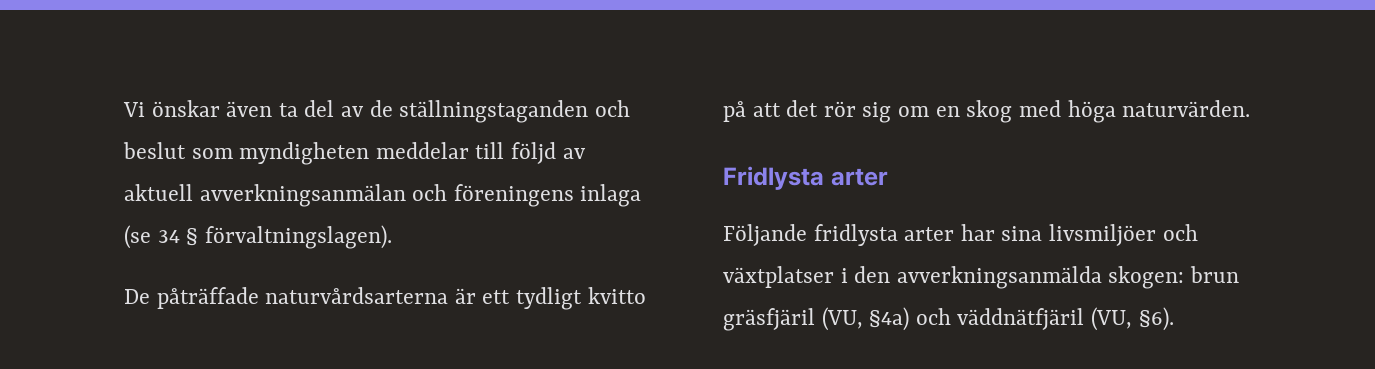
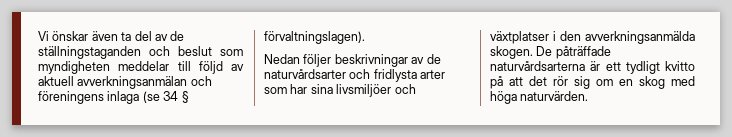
(392, 237) none -> [264,54,441,67] [264,69,446,82] [264,84,416,97] [490,31,695,44] [490,46,533,59] Nedan följer beskrivningar av de naturvårdsarter och fridlysta arter som har sina livsmiljöer och växtplatser i den avverkningsanmälda skogen.
[723,166,888,190] [723,224,1198,246] [723,266,1240,289] [723,307,1174,331] // Fridlysta arter // Följande fridlysta arter har sina livsmiljöer och växtplatser i den avverkningsanmälda skogen: brun gräsfjäril (VU, §4a) och väddnätfjäril (VU, §6). -> (589, 96) none

